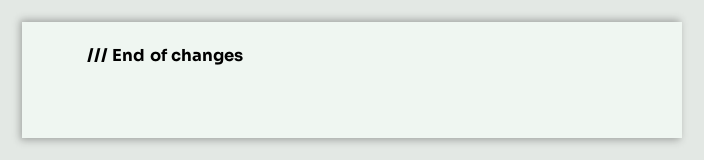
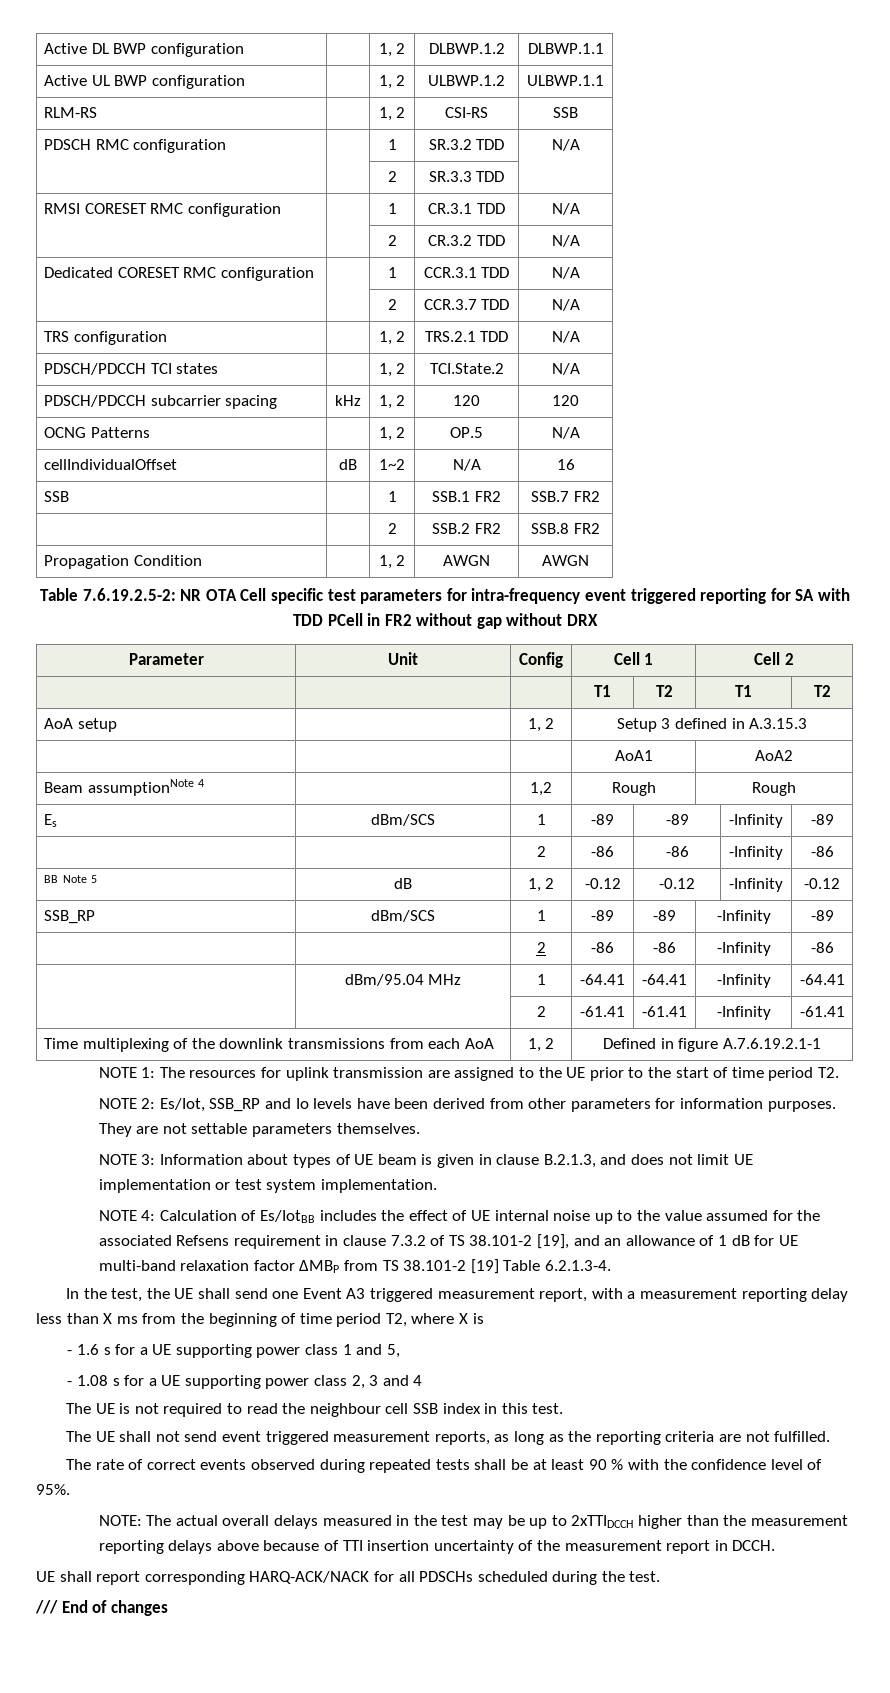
(87, 55) none -> [43,43,244,57] [378,43,406,57] [428,43,505,54] [527,43,604,54] [43,75,245,89] [378,75,406,89] [428,75,505,86] [527,75,604,86] [43,107,97,118] [378,107,406,121] [445,107,488,118] [553,107,578,118] [43,139,227,153] [387,139,397,150] [428,139,505,150] [551,139,580,151] [387,171,397,182] [428,171,505,182] [43,203,281,217] [387,203,397,214] [428,203,505,214] [551,203,580,215] [387,235,397,246] [428,235,505,246] [551,235,580,247] [43,267,314,281] [387,267,397,278] [423,267,510,278] [551,267,580,279] [387,299,397,310] [423,299,510,310] [551,299,580,311] [43,331,167,345] [378,331,406,345] [424,331,509,342] [551,331,580,343] [43,363,219,375] [378,363,406,377] [429,363,504,374] [551,363,580,375] [43,395,278,409] [335,395,361,406] [378,395,406,409] [453,395,480,406] [552,395,579,406] [43,427,150,438] [378,427,406,441] [450,427,483,438] [551,427,580,439] [43,459,177,470] [339,459,357,470] [379,459,405,470] [452,459,481,471] [556,459,575,470] [43,491,69,502] [387,491,397,502] [432,491,501,502] [531,491,600,502] [387,523,397,534] [432,523,501,534] [531,523,600,534] [43,555,202,569] [378,555,406,569] [443,555,490,566] [542,555,589,566] [40,588,850,604] [292,613,599,629] [128,653,204,665] [388,652,418,665] [519,652,563,668] [613,652,654,665] [754,652,794,665] [594,685,611,697] [656,685,673,697] [735,685,752,697] [813,685,831,697] [43,718,117,732] [527,718,555,732] [616,718,808,732] [614,750,653,761] [755,750,793,761] [43,779,205,796] [530,782,552,796] [611,782,656,796] [752,782,796,796] [43,814,57,827] [371,814,435,826] [536,814,546,825] [591,814,614,825] [665,814,689,825] [729,814,783,828] [810,814,834,825] [536,846,546,857] [591,846,614,857] [665,846,689,857] [729,846,783,860] [810,846,834,857] [43,875,98,883] [394,878,412,889] [527,878,555,892] [584,878,621,889] [659,878,695,889] [729,878,783,892] [804,878,840,889] [43,910,95,924] [371,910,435,922] [536,910,546,921] [591,910,614,921] [653,910,676,921] [716,910,771,924] [810,910,834,921] [536,942,546,953] [591,942,614,953] [653,942,676,953] [716,942,771,956] [810,942,834,953] [344,974,462,986] [536,974,546,985] [580,974,625,985] [642,974,687,985] [716,974,771,988] [799,974,845,985] [536,1006,546,1017] [580,1006,625,1017] [642,1006,687,1017] [716,1006,771,1020] [799,1006,845,1017] [43,1038,494,1052] [527,1038,555,1052] [603,1038,821,1052] [98,1067,839,1081] [98,1098,836,1112] [98,1123,420,1137] [98,1154,753,1168] [98,1179,438,1193] [98,1210,821,1224] [98,1234,798,1249] [98,1259,611,1274] [66,1288,849,1302] [36,1313,484,1327] [67,1344,400,1358] [67,1375,423,1389] [66,1403,564,1417] [66,1431,831,1445] [66,1459,823,1473] [36,1484,70,1495] [98,1515,848,1529] [98,1540,776,1554] [36,1571,661,1585] Active DL BWP configuration | | 1, 2 | DLBWP.1.2 | DLBWP.1.1 // Active UL BWP configuration | | 1, 2 | ULBWP.1.2 | ULBWP.1.1 // RLM-RS | | 1, 2 | CSI-RS | SSB // PDSCH RMC configuration | | 1 | SR.3.2 TDD | N/A // | | 2 | SR.3.3 TDD | // RMSI CORESET RMC configuration | | 1 | CR.3.1 TDD | N/A // | | 2 | CR.3.2 TDD | N/A // Dedicated CORESET RMC configuration | | 1 | CCR.3.1 TDD | N/A // | | 2 | CCR.3.7 TDD | N/A // TRS configuration | | 1, 2 | TRS.2.1 TDD | N/A // PDSCH/PDCCH TCI states | | 1, 2 | TCI.State.2 | N/A // PDSCH/PDCCH subcarrier spacing | kHz | 1, 2 | 120 | 120 // OCNG Patterns | | 1, 2 | OP.5 | N/A // cellIndividualOffset | dB | 1~2 | N/A | 16 // SSB | | 1 | SSB.1 FR2 | SSB.7 FR2 // | | 2 | SSB.2 FR2 | SSB.8 FR2 // Propagation Condition | | 1, 2 | AWGN | AWGN // Table 7.6.19.2.5-2: NR OTA Cell specific test parameters for intra-frequency event triggered reporting for SA with TDD PCell in FR2 without gap without DRX // Parameter | Unit | Config | Cell 1 | Cell 2 // | | | T1 | T2 | T1 | T2 // AoA setup | | 1, 2 | Setup 3 defined in A.3.15.3 // | | | AoA1 | AoA2 // Beam assumptionNote 4 | | 1,2 | Rough | Rough // Es | dBm/SCS | 1 | -89 | -89 | -Infinity | -89 // | | 2 | -86 | -86 | -Infinity | -86 // BB Note 5 | dB | 1, 2 | -0.12 | -0.12 | -Infinity | -0.12 // SSB_RP | dBm/SCS | 1 | -89 | -89 | -Infinity | -89 // | | 2 | -86 | -86 | -Infinity | -86 // | dBm/95.04 MHz | 1 | -64.41 | -64.41 | -Infinity | -64.41 // | | 2 | -61.41 | -61.41 | -Infinity | -61.41 // Time multiplexing of the downlink transmissions from each AoA | 1, 2 | Defined in figure A.7.6.19.2.1-1 // NOTE 1: The resources for uplink transmission are assigned to the UE prior to the start of time period T2. // NOTE 2: Es/Iot, SSB_RP and Io levels have been derived from other parameters for information purposes. They are not settable parameters themselves. // NOTE 3: Information about types of UE beam is given in clause B.2.1.3, and does not limit UE implementation or test system implementation. // NOTE 4: Calculation of Es/IotBB includes the effect of UE internal noise up to the value assumed for the associated Refsens requirement in clause 7.3.2 of TS 38.101-2 [19], and an allowance of 1 dB for UE multi-band relaxation factor ΔMBP from TS 38.101-2 [19] Table 6.2.1.3-4. // In the test, the UE shall send one Event A3 triggered measurement report, with a measurement reporting delay less than X ms from the beginning of time period T2, where X is // - 1.6 s for a UE supporting power class 1 and 5, // - 1.08 s for a UE supporting power class 2, 3 and 4 // The UE is not required to read the neighbour cell SSB index in this test. // The UE shall not send event triggered measurement reports, as long as the reporting criteria are not fulfilled. // The rate of correct events observed during repeated tests shall be at least 90 % with the confidence level of 95%. // NOTE: The actual overall delays measured in the test may be up to 2xTTIDCCH higher than the measurement reporting delays above because of TTI insertion uncertainty of the measurement report in DCCH. // UE shall report corresponding HARQ-ACK/NACK for all PDSCHs scheduled during the test. //

